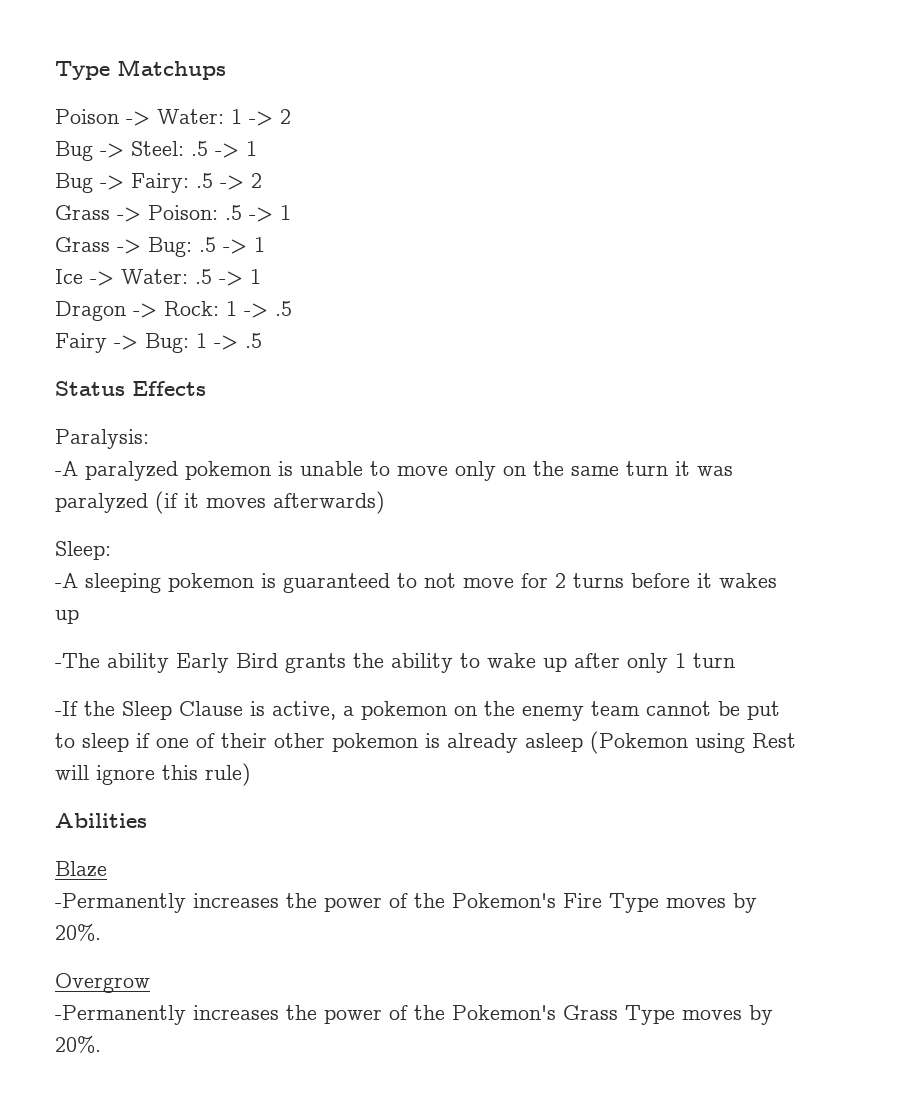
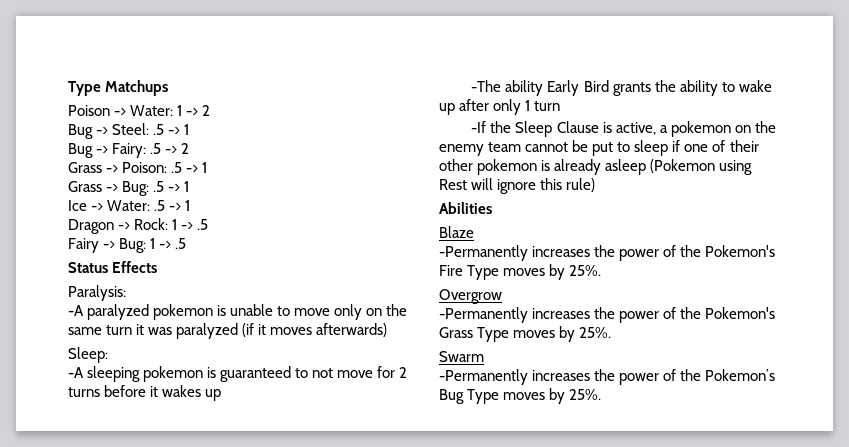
[55,923,101,941] 20%. -> [569,265,602,276] 25%.
[55,1035,101,1053] 20%. -> [579,327,612,338] [439,351,484,362] [439,369,776,385] [439,388,602,404] 25%. // Swarm // -Permanently increases the power of the Pokemon’s Bug Type moves by 25%.

